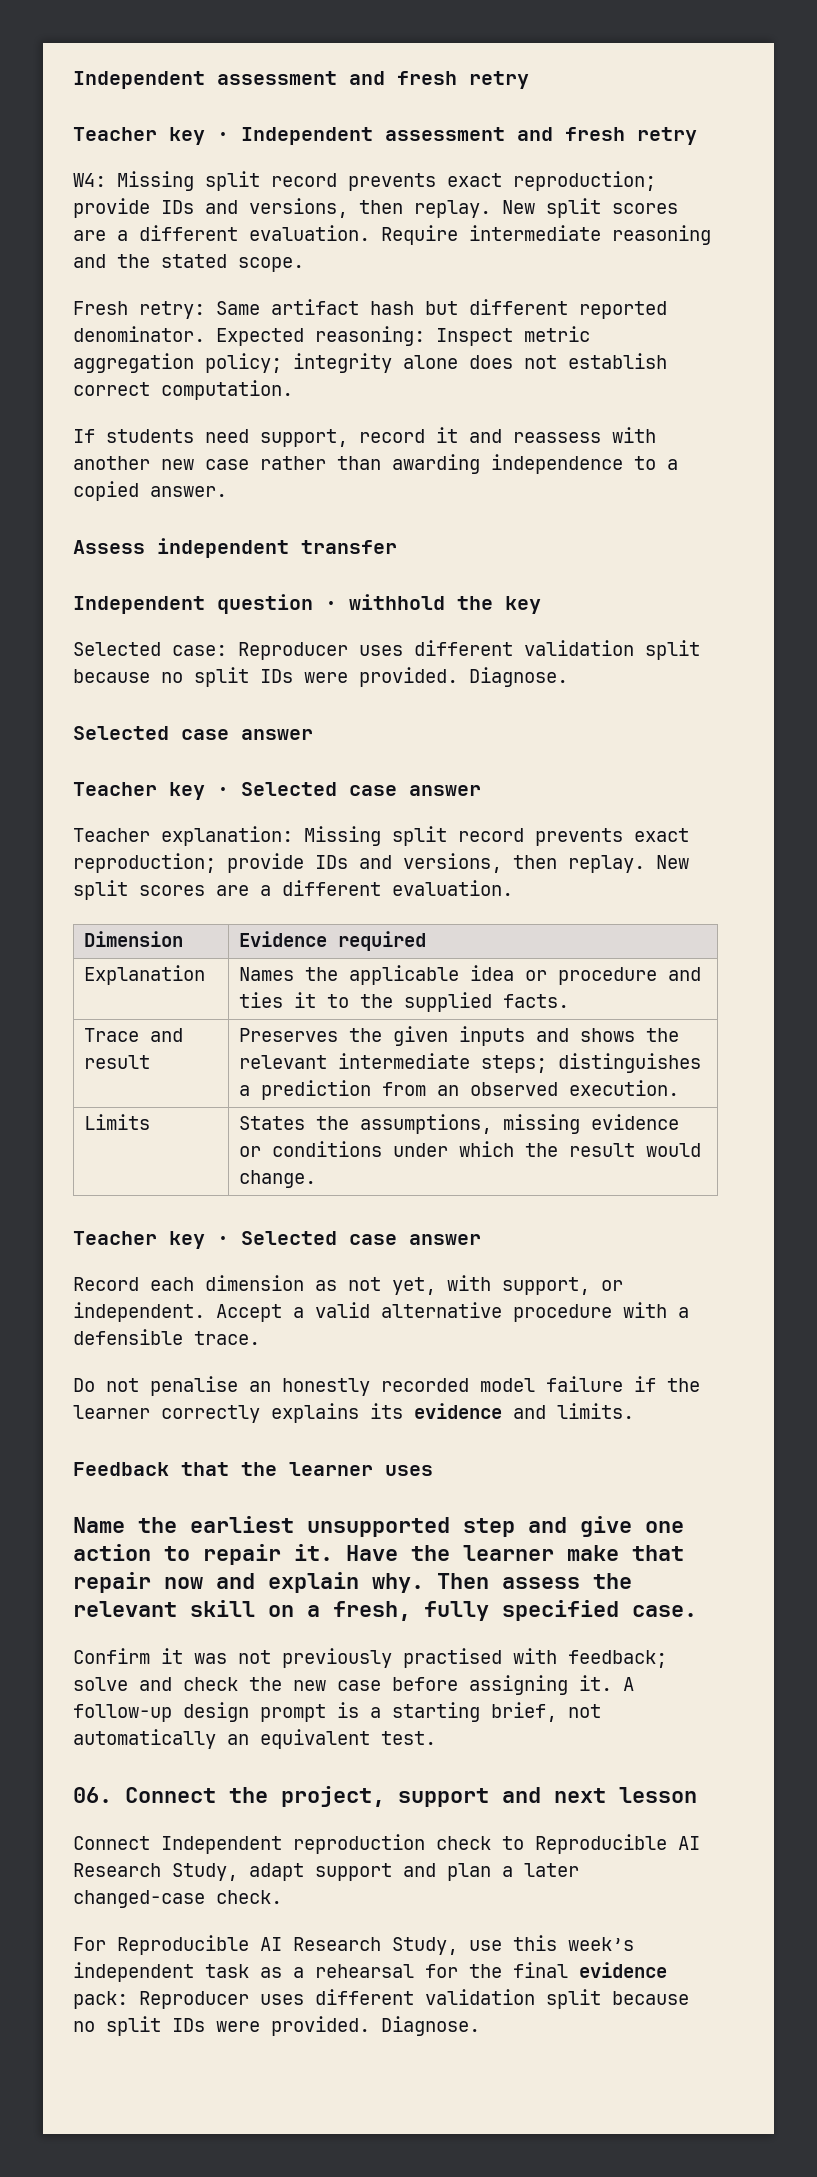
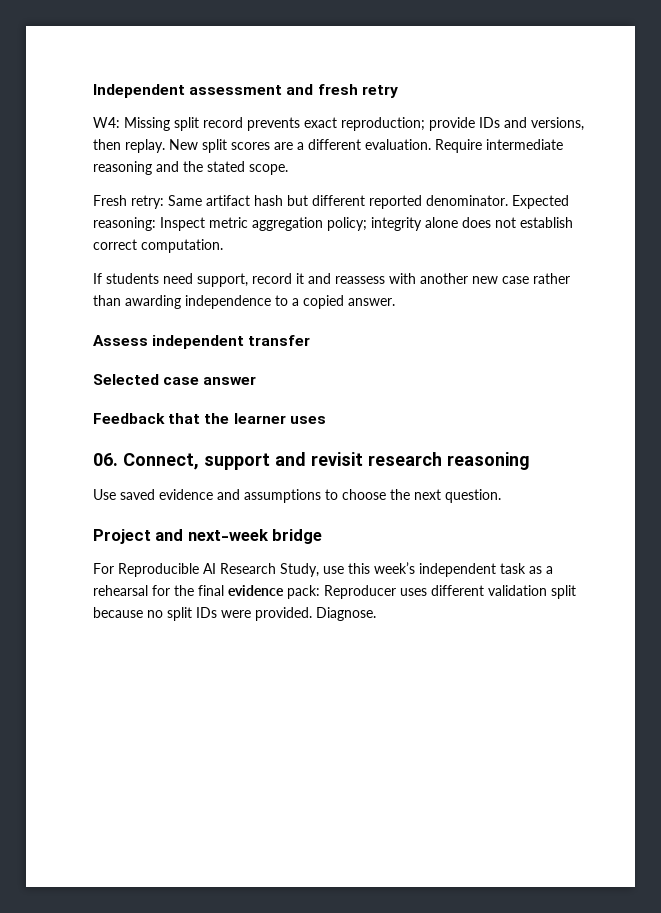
[73,71,529,89] [73,127,697,145] Independent assessment and fresh retry // Teacher key · Independent assessment and fresh retry -> [93,84,398,98] Independent assessment and fresh retry
[73,594,541,614] [73,640,700,660] [73,667,568,687] [73,726,313,740] [73,782,481,800] [73,826,689,846] [73,853,689,873] [73,880,513,900] [84,931,184,947] [239,931,427,951] [84,965,206,985] [239,965,702,985] [239,992,570,1012] [84,1028,184,1042] [84,1055,151,1069] [239,1026,680,1046] [239,1053,702,1073] [239,1080,680,1100] [84,1114,151,1130] [239,1114,680,1134] [239,1141,702,1157] [239,1170,317,1188] [73,1231,481,1249] [73,1275,623,1295] [73,1302,689,1322] [73,1329,260,1345] [73,1376,700,1396] [73,1403,634,1423] Independent question · withhold the key // Selected case: Reproducer uses different validation split because no split IDs were provided. Diagnose. // Selected case answer // Teacher key · Selected case answer // Teacher explanation: Missing split record prevents exact reproduction; provide IDs and versions, then replay. New split scores are a different evaluation. // Dimension | Evidence required // Explanation | Names the applicable idea or procedure and ties it to the supplied facts. // Trace and result | Preserves the given inputs and shows the relevant intermediate steps; distinguishes a prediction from an observed execution. // Limits | States the assumptions, missing evidence or conditions under which the result would change. // Teacher key · Selected case answer // Record each dimension as not yet, with support, or independent. Accept a valid alternative procedure with a defensible trace. // Do not penalise an honestly recorded model failure if the learner correctly explains its evidence and limits. -> [93,374,257,385] Selected case answer
[73,1516,684,1537] [73,1544,684,1565] [73,1572,632,1593] [73,1600,697,1621] [73,1648,667,1668] [73,1675,634,1695] [73,1702,601,1722] [73,1729,436,1749] [73,1786,697,1807] [73,1834,700,1854] [73,1863,579,1881] [73,1890,282,1908] Name the earliest unsupported step and give one action to repair it. Have the learner make that repair now and explain why. Then assess the relevant skill on a fresh, fully specified case. // Confirm it was not previously practised with feedback; solve and check the new case before assigning it. A follow-up design prompt is a starting brief, not automatically an equivalent test. // 06. Connect the project, support and next lesson // Connect Independent reproduction check to Reproducible AI Research Study, adapt support and plan a later changed-case check. -> [93,452,530,470] [93,489,501,503] [93,529,323,544] 06. Connect, support and revisit research reasoning // Use saved evidence and assumptions to choose the next question. // Project and next-week bridge

